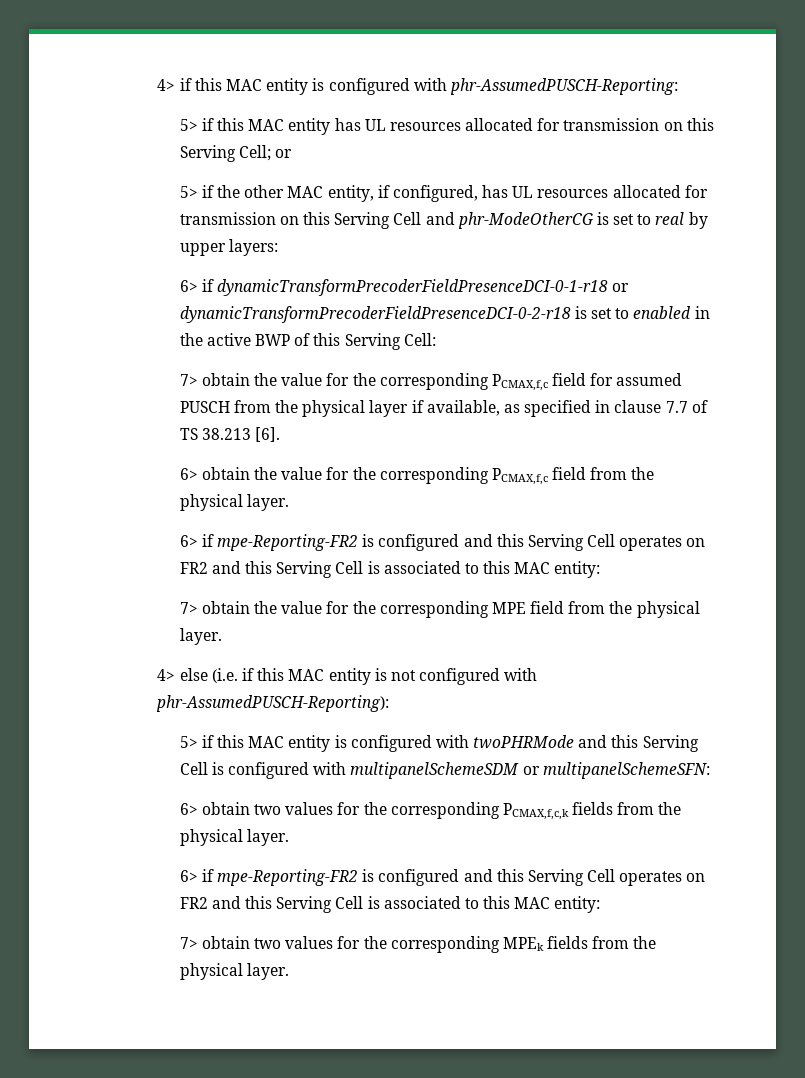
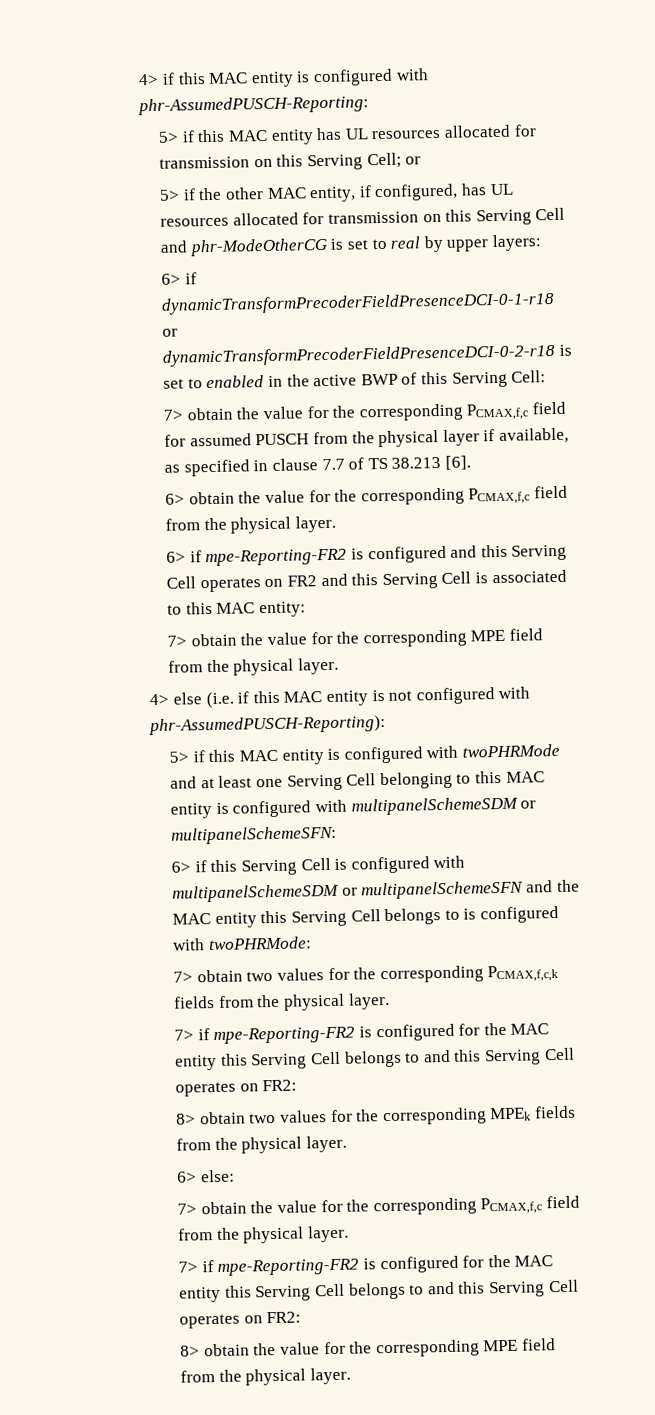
(608, 741) none -> [200,770,545,791] [170,796,537,819] [171,825,338,845] [171,860,207,873] at least one Serving Cell belonging to this MAC entity is configured with multipanelSchemeSDM or multipanelSchemeSFN: // 6> if
[542,762,710,779] [179,803,198,815] multipanelSchemeSFN: // 6> -> [361,879,580,900] [172,905,559,928] [173,936,312,951] [173,971,194,983] multipanelSchemeSFN and the MAC entity this Serving Cell belongs to is configured with twoPHRMode: // 7>
[179,869,706,886] [179,896,601,913] [179,937,198,949] 6> if mpe-Reporting-FR2 is configured and this Serving Cell operates on FR2 and this Serving Cell is associated to this MAC entity: // 7> -> [174,1022,550,1045] [175,1047,575,1071] [175,1079,298,1097] [176,1113,197,1125] 7> if mpe-Reporting-FR2 is configured for the MAC entity this Serving Cell belongs to and this Serving Cell operates on FR2: // 8>
(289, 971) none -> [177,1169,235,1183] [177,1195,580,1216] [178,1225,349,1244] [178,1254,554,1276] [179,1279,579,1303] [179,1311,302,1329] [180,1338,556,1358] [180,1367,351,1386] // 6> else: // 7> obtain the value for the corresponding PCMAX,f,c field from the physical layer. // 7> if mpe-Reporting-FR2 is configured for the MAC entity this Serving Cell belongs to and this Serving Cell operates on FR2: // 8> obtain the value for the corresponding MPE field from the physical layer.

